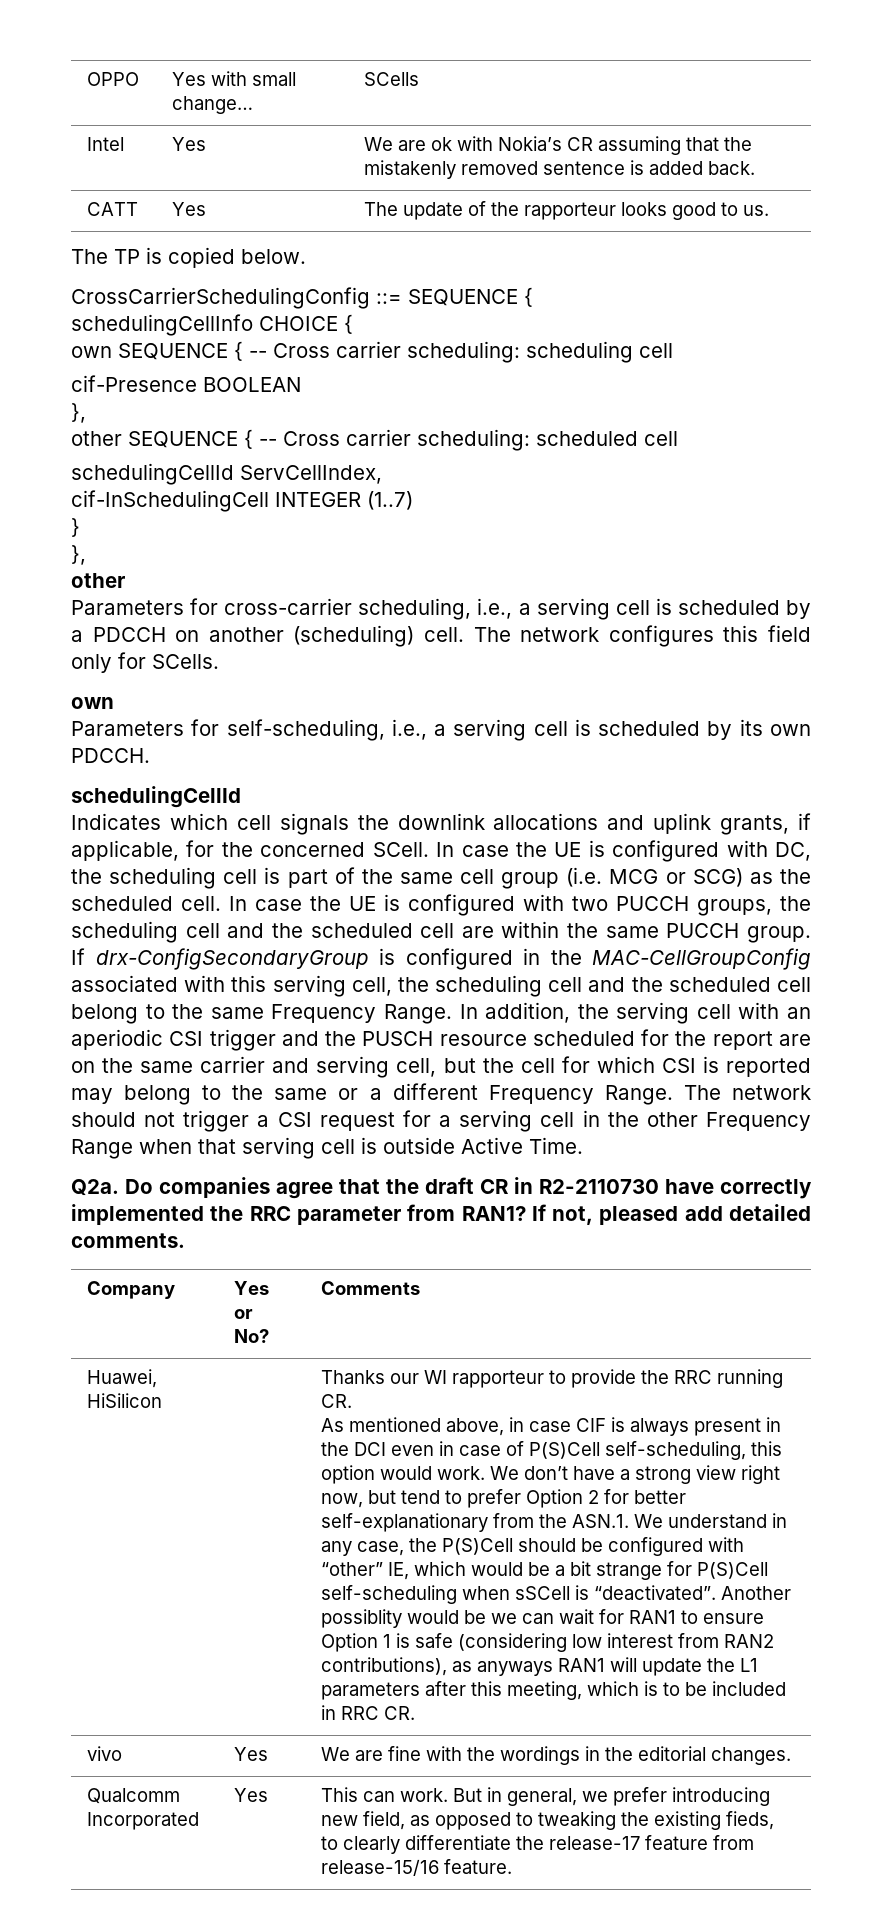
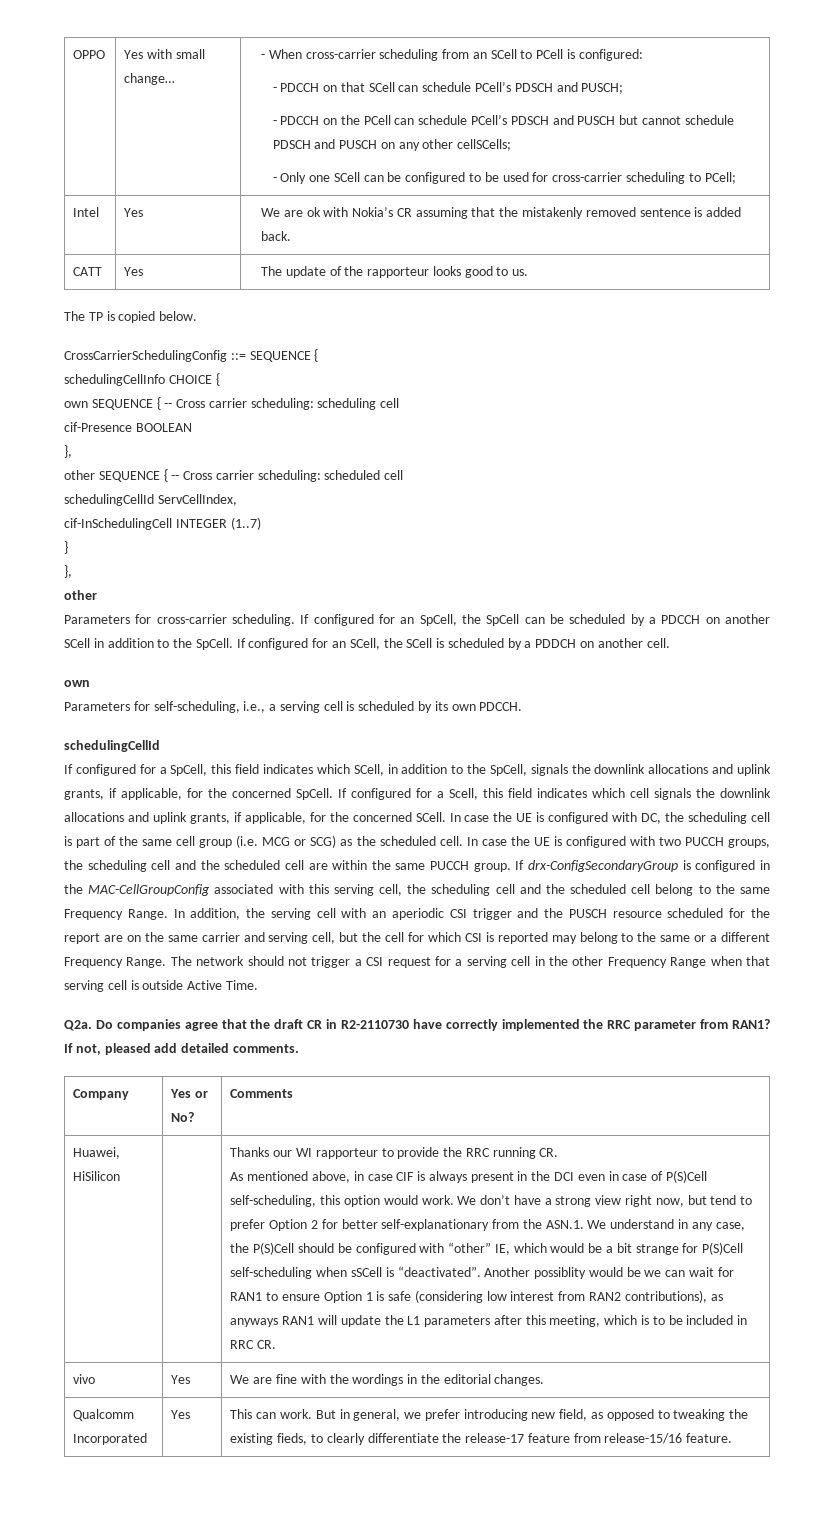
[363,72,419,86] SCells -> [261,49,643,61] [272,82,624,94] [272,115,734,125] [272,139,512,151] [272,172,736,184] - When cross-carrier scheduling from an SCell to PCell is configured: // - PDCCH on that SCell can schedule PCell’s PDSCH and PUSCH; // - PDCCH on the PCell can schedule PCell’s PDSCH and PUSCH but cannot schedule PDSCH and PUSCH on any other cellSCells; // - Only one SCell can be configured to be used for cross-carrier scheduling to PCell;
[358,598,672,620] scheduling, i.e., a serving cell is -> [232,614,564,626] scheduling. If configured for an SpCell, the SpCell can be
[293,625,812,647] [71,652,219,673] (scheduling) cell. The network configures this field only for SCells. -> [64,638,670,650] SCell in addition to the SpCell. If configured for an SCell, the SCell is scheduled by a PDDCH on another cell.
[71,813,161,830] Indicates -> [64,764,772,776] [64,788,587,800] If configured for a SpCell, this field indicates which SCell, in addition to the SpCell, signals the downlink allocations and uplink grants, if applicable, for the concerned SpCell. If configured for a Scell, this field indicates

